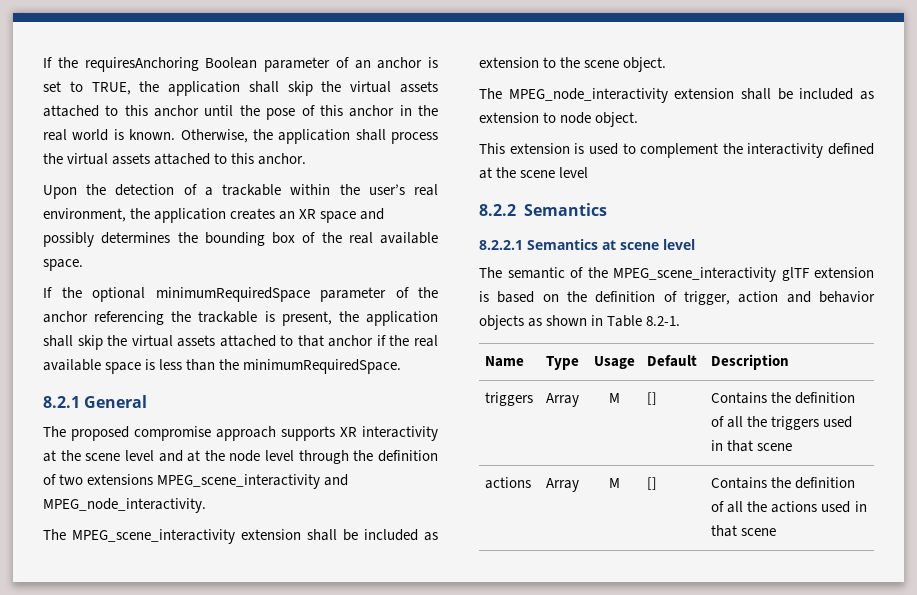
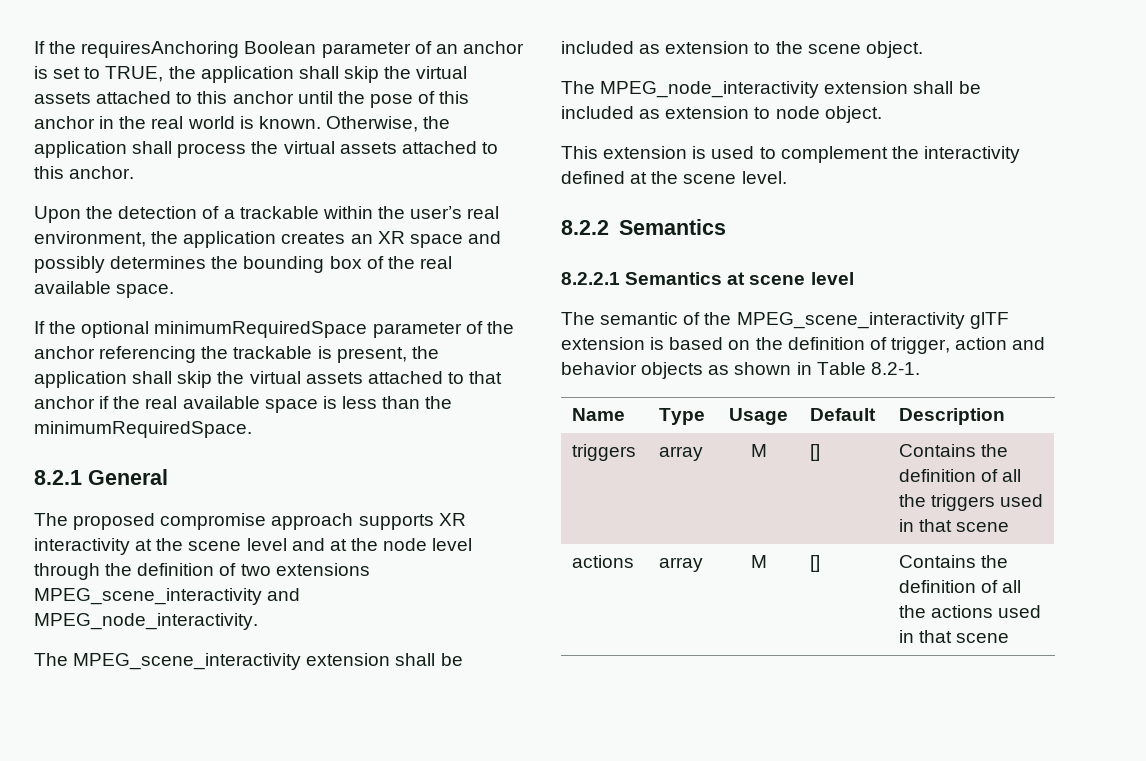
[559,167,589,178] level -> [741,171,787,184] level.
[546,393,580,407] Array -> [659,446,704,461] array
[546,478,580,492] Array -> [659,557,704,572] array

